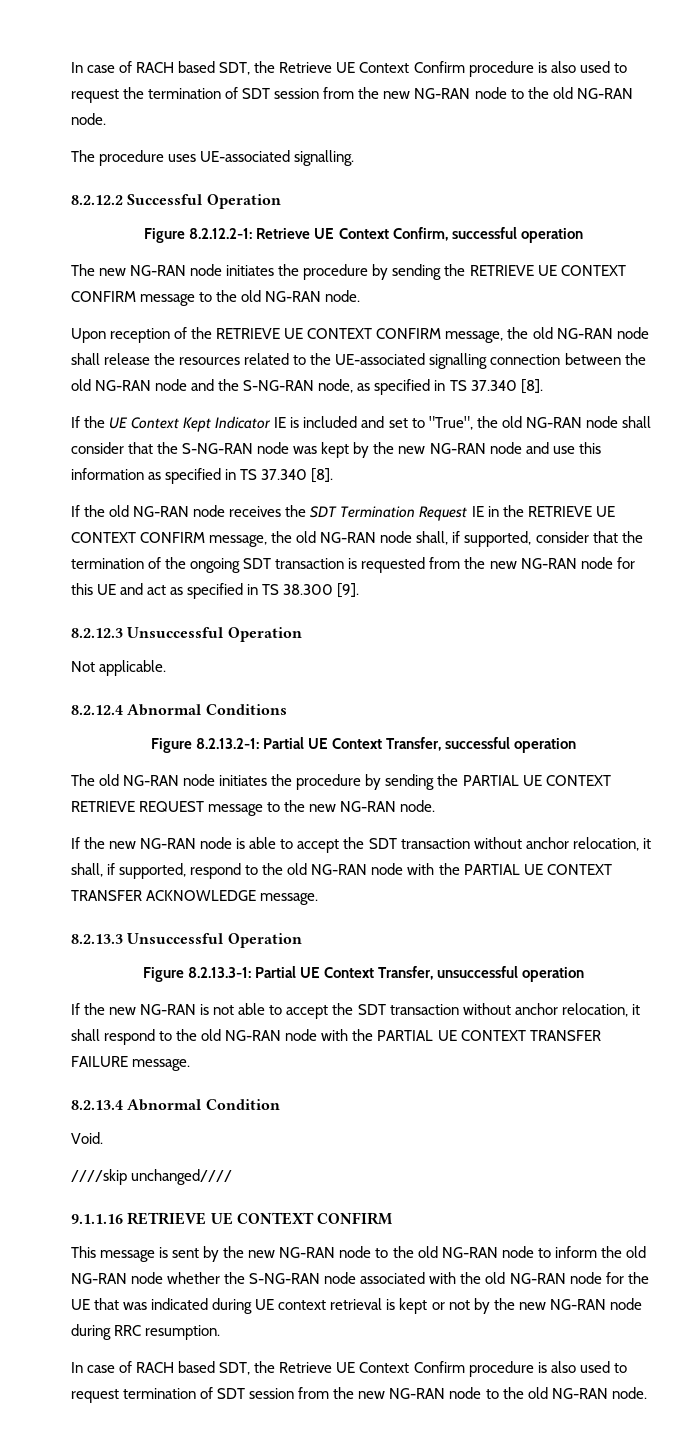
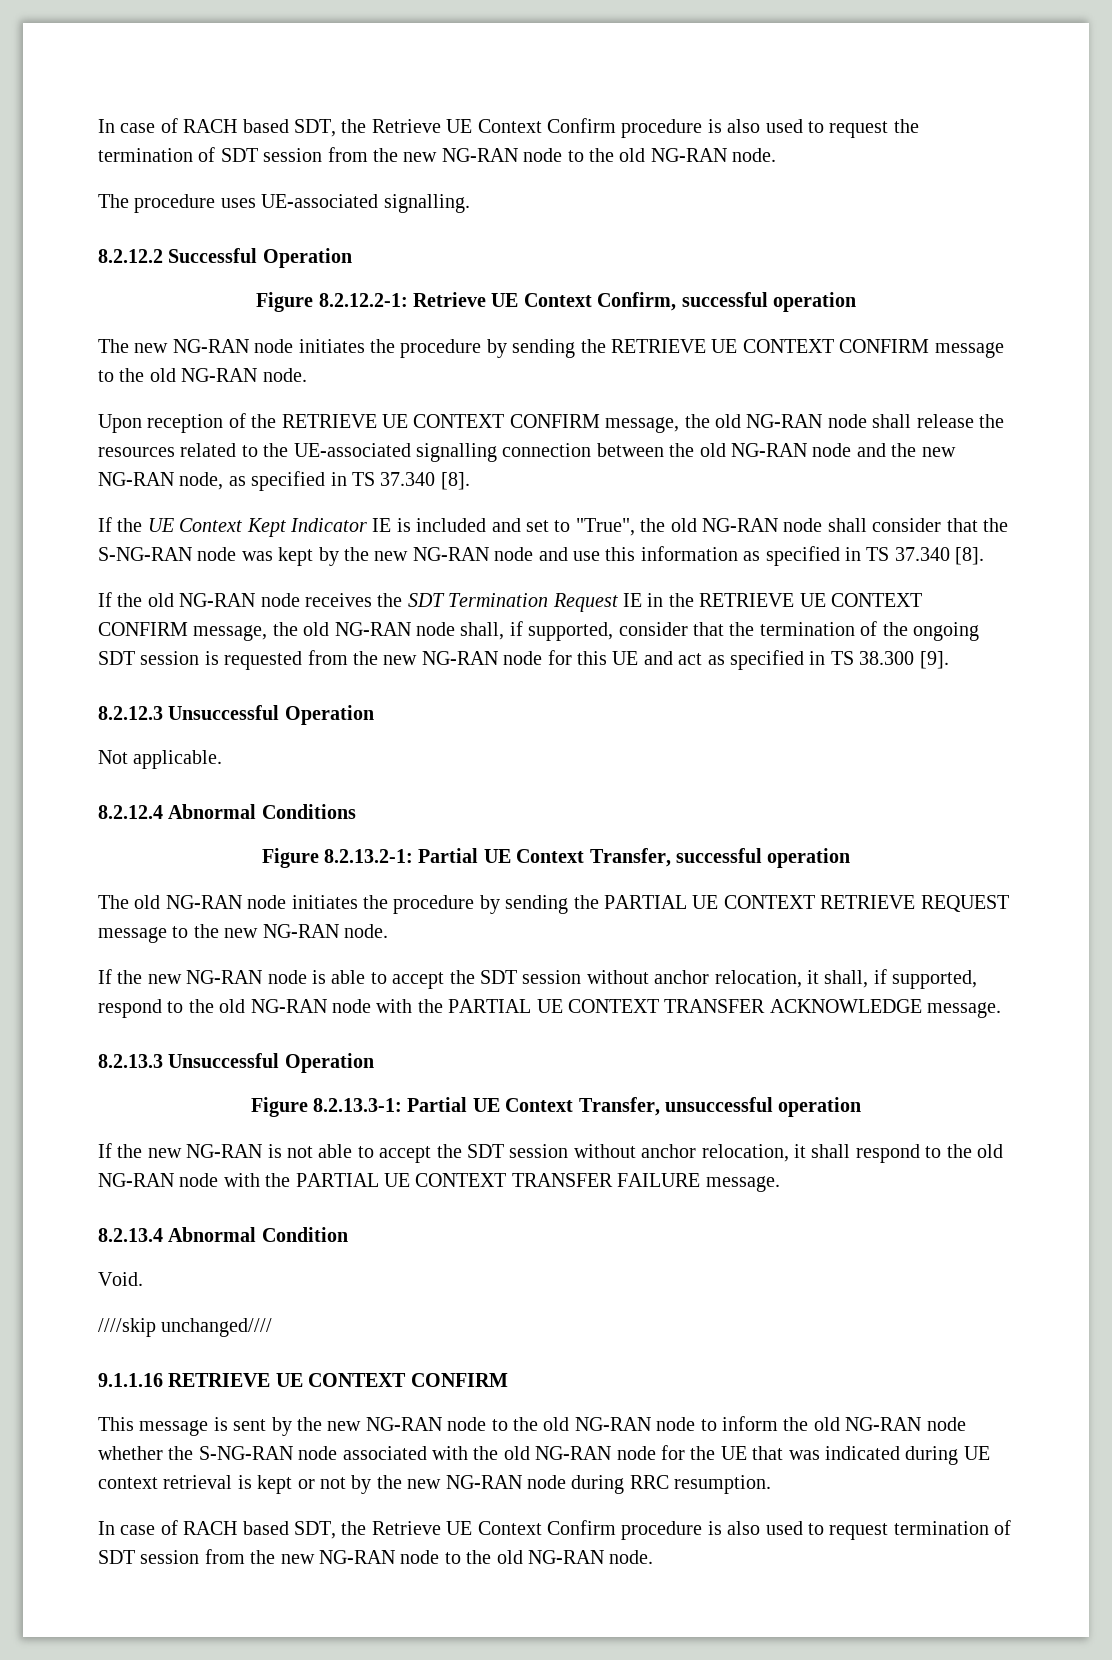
[243,380,315,391] S-NG-RAN -> [921,447,956,457] [98,472,174,486] new NG-RAN
[275,558,345,569] transaction -> [140,651,200,665] session
[400,838,470,849] transaction -> [522,970,582,984] session
[389,1004,459,1015] transaction -> [509,1144,569,1158] session

